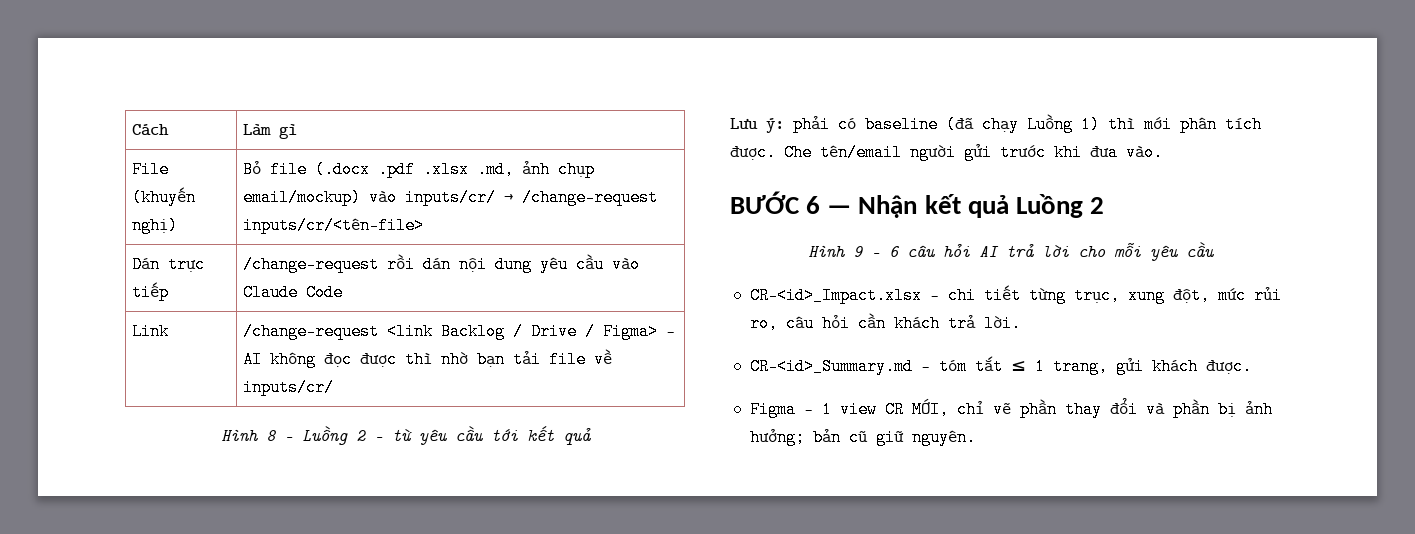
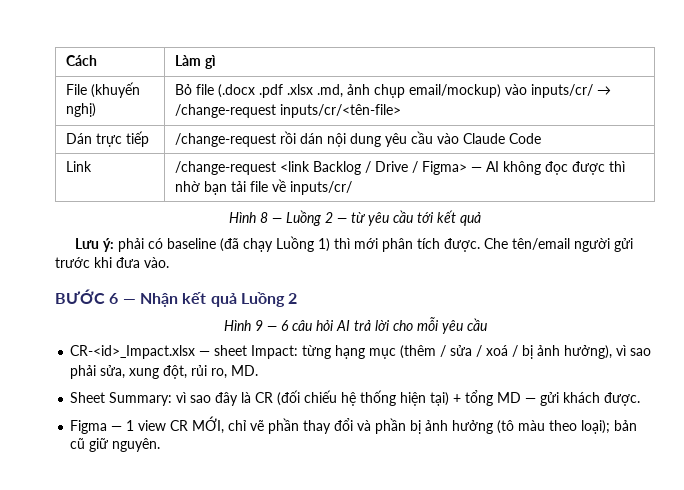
[947,285,1120,304] chi tiết từng trục, -> [214,345,652,359] [70,365,126,379] sheet Impact: từng hạng mục (thêm / sửa / xoá / bị ảnh hưởng), vì sao phải sửa,
[1217,287,1246,304] mức -> (188, 372) none
[785,313,1021,332] [749,356,1108,375] câu hỏi cần khách trả lời. // CR-<id>_Summary.md — tóm tắt ≤ 1 trang, -> [231,365,259,376] [70,390,537,406] MD. // Sheet Summary: vì sao đây là CR (đối chiếu hệ thống hiện tại) + tổng MD —
[749,429,805,446] hưởng; -> [452,420,611,434] hưởng (tô màu theo loại);

